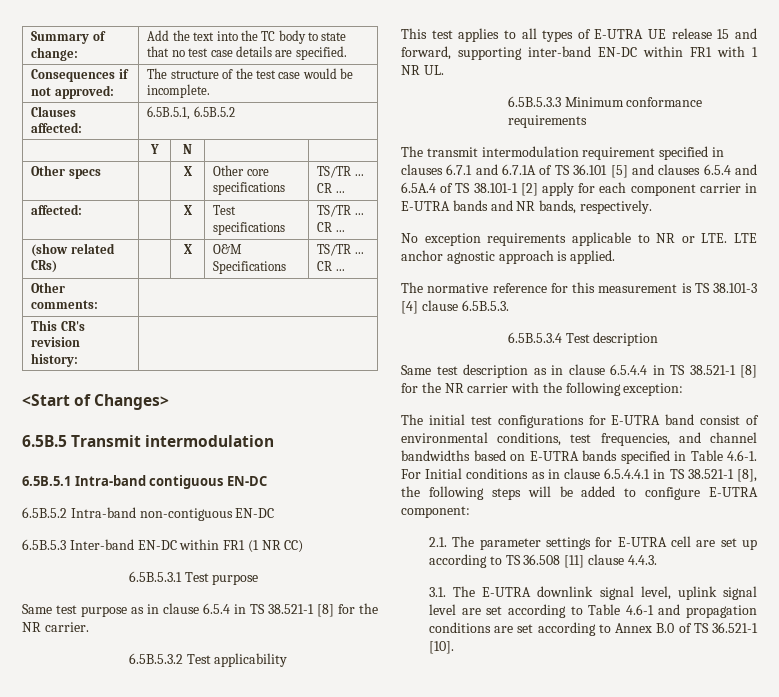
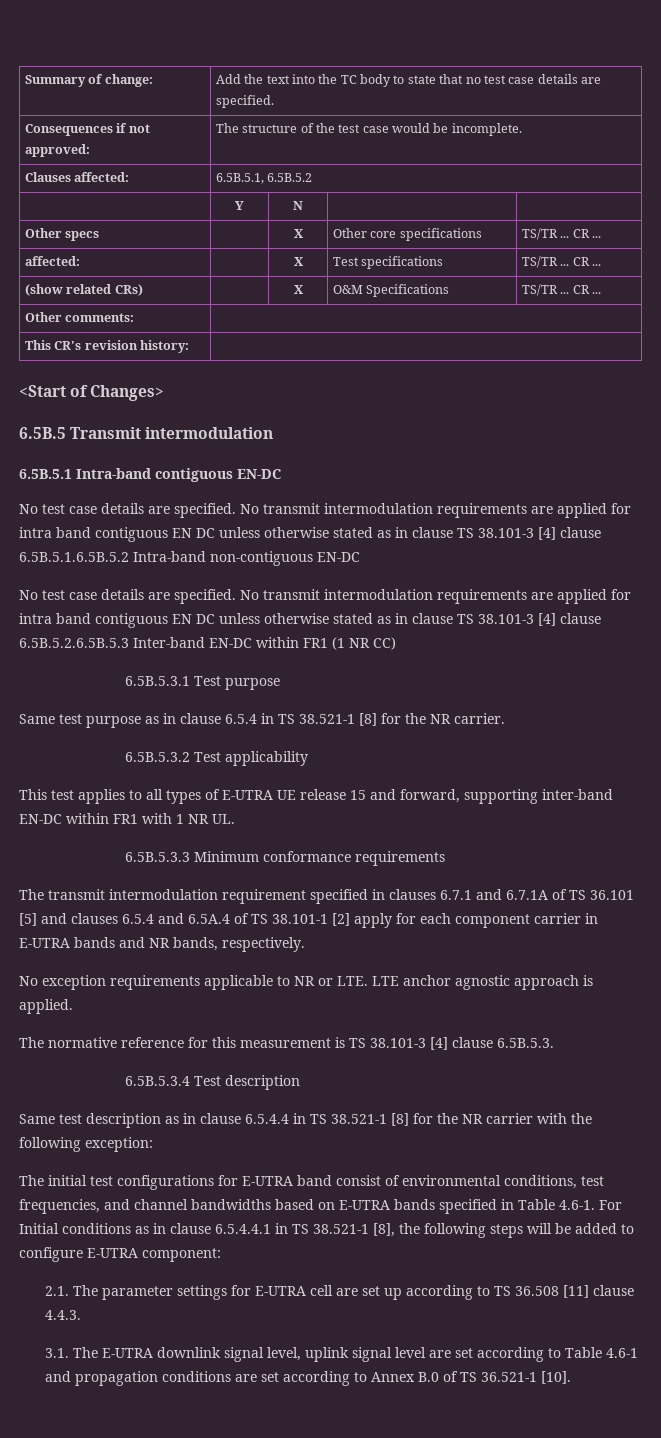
[22,507,275,521] [22,539,66,550] 6.5B.5.2 Intra-band non-contiguous EN-DC // 6.5B.5.3 -> [19,503,631,518] [19,527,601,542] [19,551,360,566] [19,589,631,604] [19,613,601,628] [19,638,129,648] No test case details are specified. No transmit intermodulation requirements are applied for intra band contiguous EN DC unless otherwise stated as in clause TS 38.101-3 [4] clause 6.5B.5.1.6.5B.5.2 Intra-band non-contiguous EN-DC // No test case details are specified. No transmit intermodulation requirements are applied for intra band contiguous EN DC unless otherwise stated as in clause TS 38.101-3 [4] clause 6.5B.5.2.6.5B.5.3

